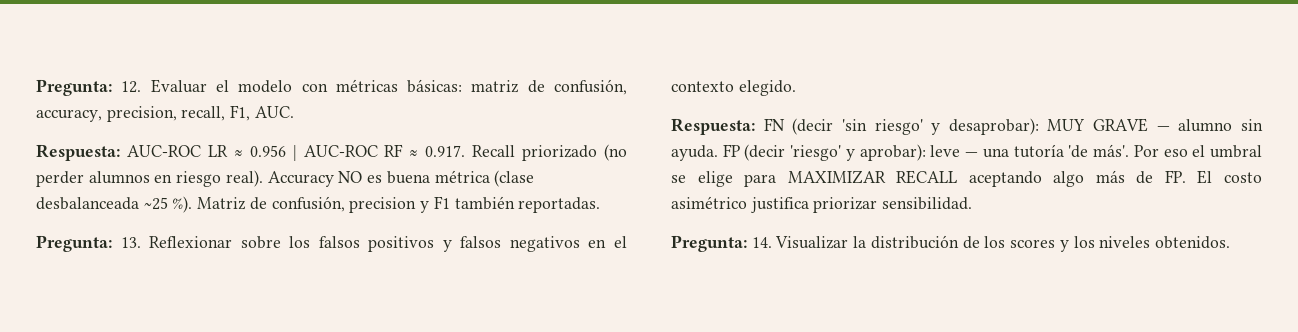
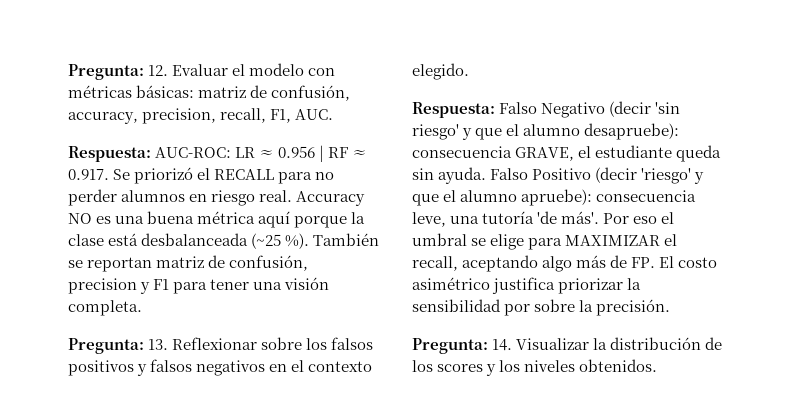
[126,145,201,157] AUC-ROC -> [155,147,232,158] AUC-ROC:
[303,145,378,157] AUC-ROC -> (325, 153) none
[472,144,628,161] Recall priorizado (no -> [113,167,335,184] Se priorizó el RECALL para no
[225,170,263,187] real). -> [259,190,293,202] real.
(383, 179) none -> [115,216,145,224] una
[494,170,535,187] [36,196,247,213] (clase desbalanceada ~25 %). Matriz -> [258,211,366,228] [68,233,380,249] [68,256,205,272] aquí porque la clase está desbalanceada (~25 %). También se reportan matriz
[454,196,601,213] también reportadas. -> [173,277,330,294] [68,300,142,316] para tener una visión completa.
[763,118,785,131] FN -> [499,102,606,118] Falso Negativo
[948,118,1263,135] [671,144,979,161] desaprobar): MUY GRAVE — alumno sin ayuda. FP (decir 'riesgo' y aprobar): leve — -> [475,123,680,140] [412,145,722,162] [412,167,705,184] [412,189,697,206] [412,212,446,227] que el alumno desapruebe): consecuencia GRAVE, el estudiante queda sin ayuda. Falso Positivo (decir 'riesgo' y que el alumno apruebe): consecuencia leve,
[896,170,958,184] RECALL -> [664,234,678,246] [412,256,458,271] el recall,
[882,197,973,210] sensibilidad. -> [627,278,642,290] [412,299,671,316] la sensibilidad por sobre la precisión.

